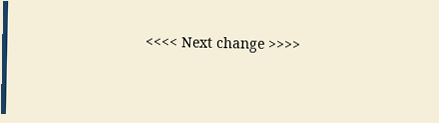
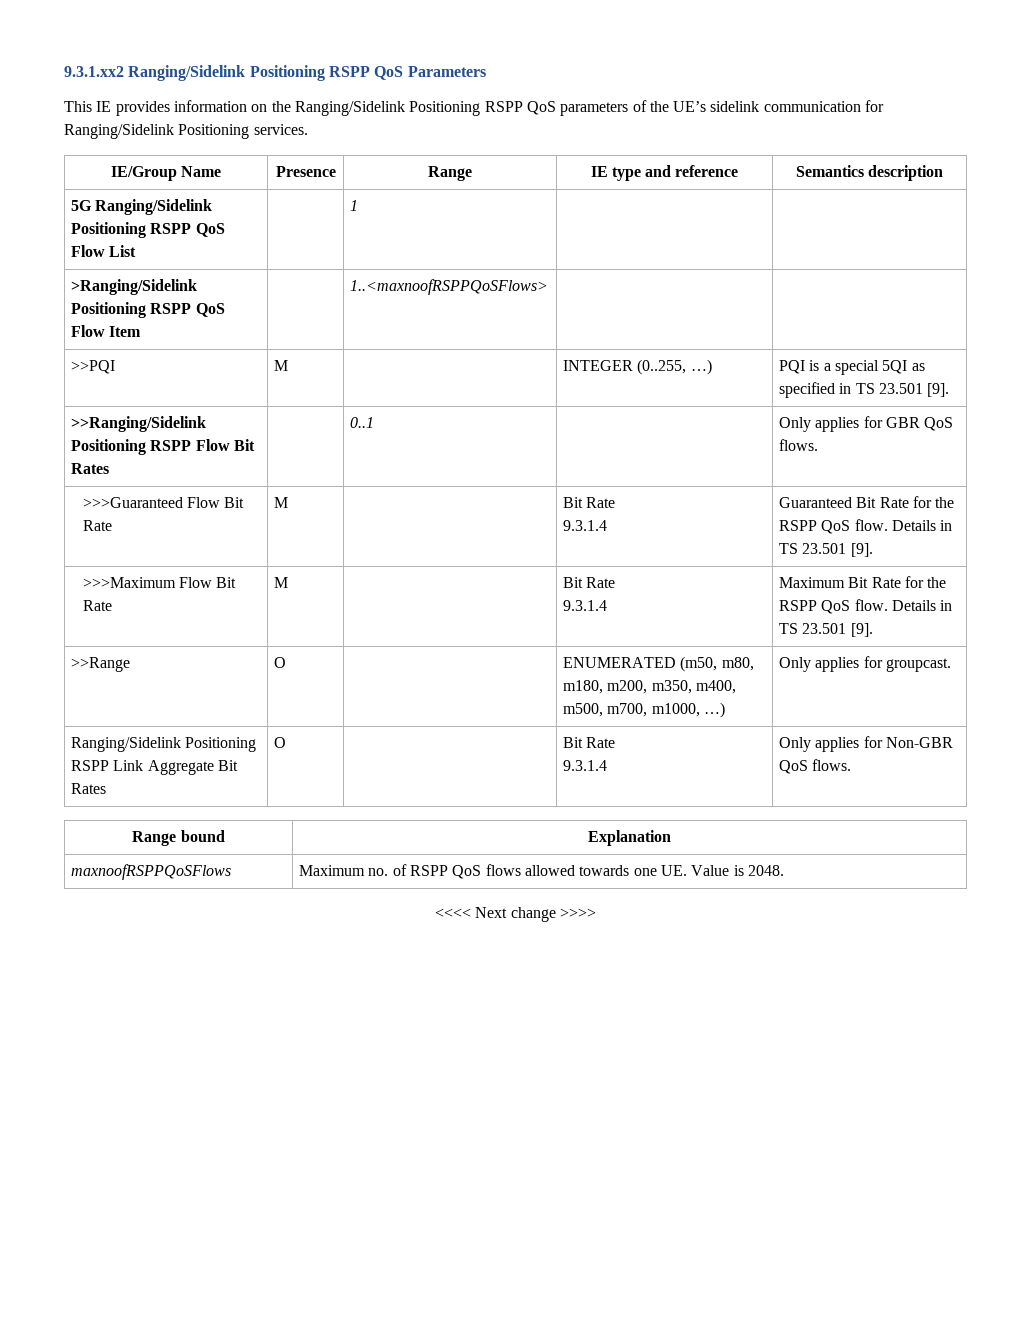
(144, 42) none -> [64,65,486,81] [64,100,885,116] [64,124,308,139] [110,166,222,181] [275,166,336,177] [428,166,472,181] [590,165,739,181] [795,165,944,181] [71,199,213,215] [71,222,225,238] [71,245,137,257] [350,200,359,211] [71,279,198,295] [71,302,225,318] [71,325,142,337] [350,279,549,295] [71,360,116,374] [274,360,289,371] [563,359,712,375] [779,360,925,375] [779,382,950,398] [71,416,207,432] [71,439,256,455] [71,463,110,474] [350,417,375,428] [779,416,954,432] [779,439,819,451] [82,497,245,508] [82,520,112,531] [274,497,289,508] [563,497,616,508] [563,520,608,531] [779,496,955,508] [779,519,953,534] [779,543,873,557] [82,577,237,588] [82,600,112,611] [274,577,289,588] [563,577,616,588] [563,600,608,611] [779,576,947,588] [779,599,953,614] [779,623,873,637] [71,657,131,672] [274,657,287,668] [563,656,754,672] [563,680,737,694] [563,702,726,718] [779,656,952,672] [71,737,257,752] [71,760,239,775] [71,783,107,794] [274,737,287,748] [563,737,616,748] [563,760,608,771] [779,736,954,752] [779,759,852,774] [132,830,225,846] [588,830,671,846] [71,864,232,880] [299,864,785,879] 9.3.1.xx2 Ranging/Sidelink Positioning RSPP QoS Parameters // This IE provides information on the Ranging/Sidelink Positioning RSPP QoS parameters of the UE’s sidelink communication for Ranging/Sidelink Positioning services. // IE/Group Name | Presence | Range | IE type and reference | Semantics description // 5G Ranging/Sidelink Positioning RSPP QoS Flow List | | 1 | | // >Ranging/Sidelink Positioning RSPP QoS Flow Item | | 1..<maxnoofRSPPQoSFlows> | | // >>PQI | M | | INTEGER (0..255, …) | PQI is a special 5QI as specified in TS 23.501 [9]. // >>Ranging/Sidelink Positioning RSPP Flow Bit Rates | | 0..1 | | Only applies for GBR QoS flows. // >>>Guaranteed Flow Bit Rate | M | | Bit Rate // 9.3.1.4 | Guaranteed Bit Rate for the RSPP QoS flow. Details in TS 23.501 [9]. // >>>Maximum Flow Bit Rate | M | | Bit Rate // 9.3.1.4 | Maximum Bit Rate for the RSPP QoS flow. Details in TS 23.501 [9]. // >>Range | O | | ENUMERATED (m50, m80, m180, m200, m350, m400, m500, m700, m1000, …) | Only applies for groupcast. // Ranging/Sidelink Positioning RSPP Link Aggregate Bit Rates | O | | Bit Rate // 9.3.1.4 | Only applies for Non-GBR QoS flows. // Range bound | Explanation // maxnoofRSPPQoSFlows | Maximum no. of RSPP QoS flows allowed towards one UE. Value is 2048. //

